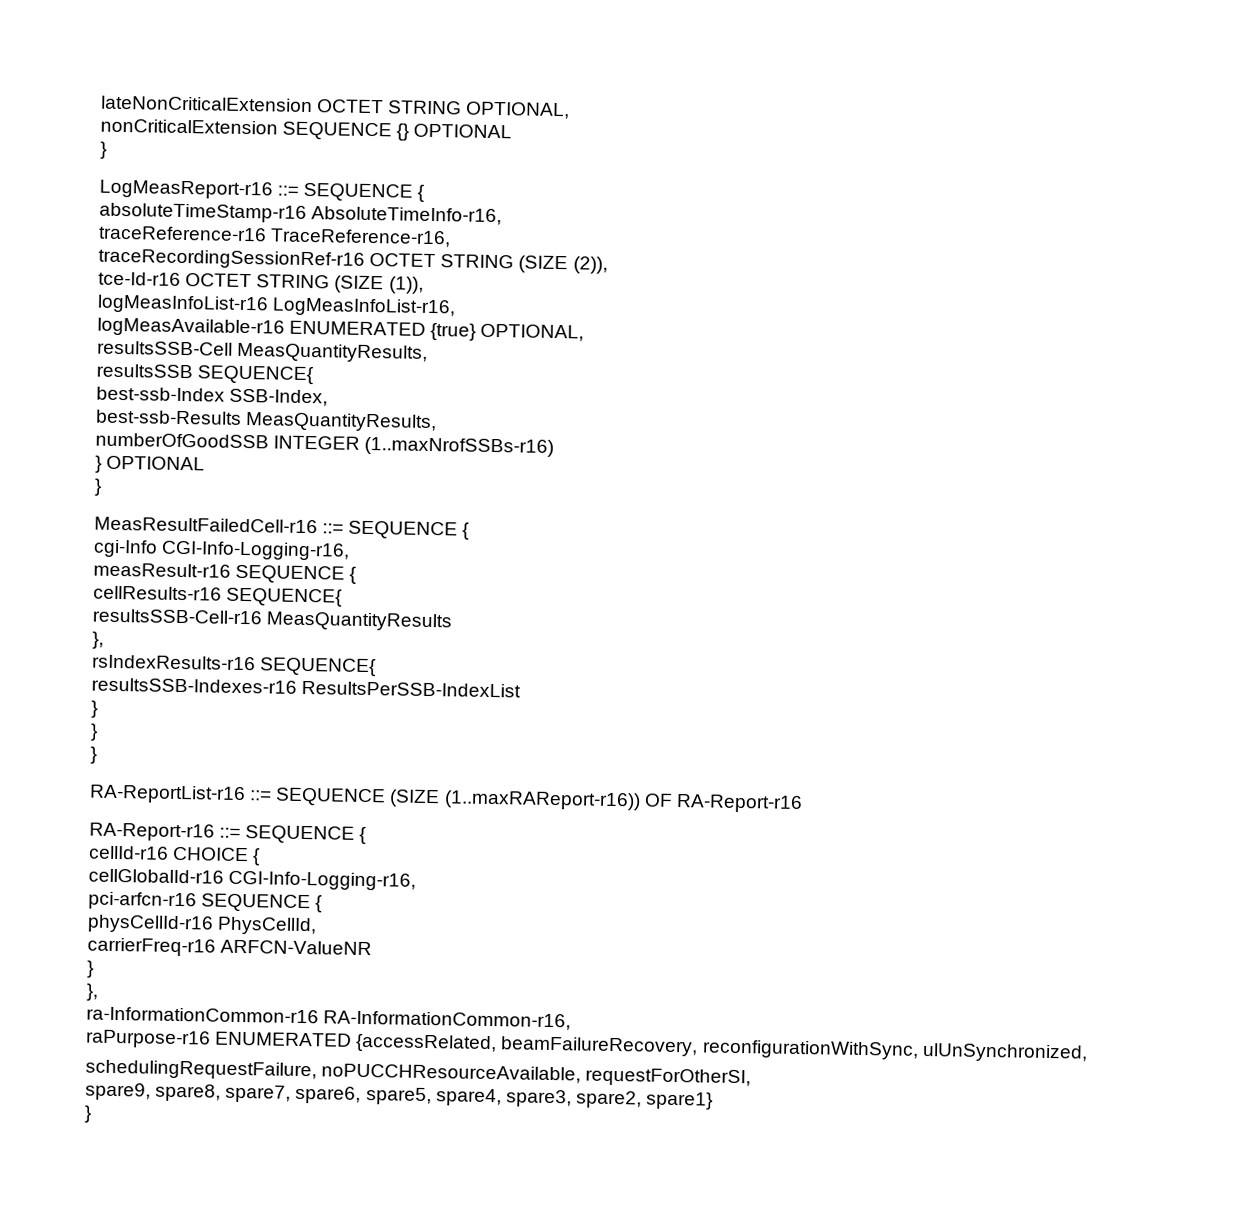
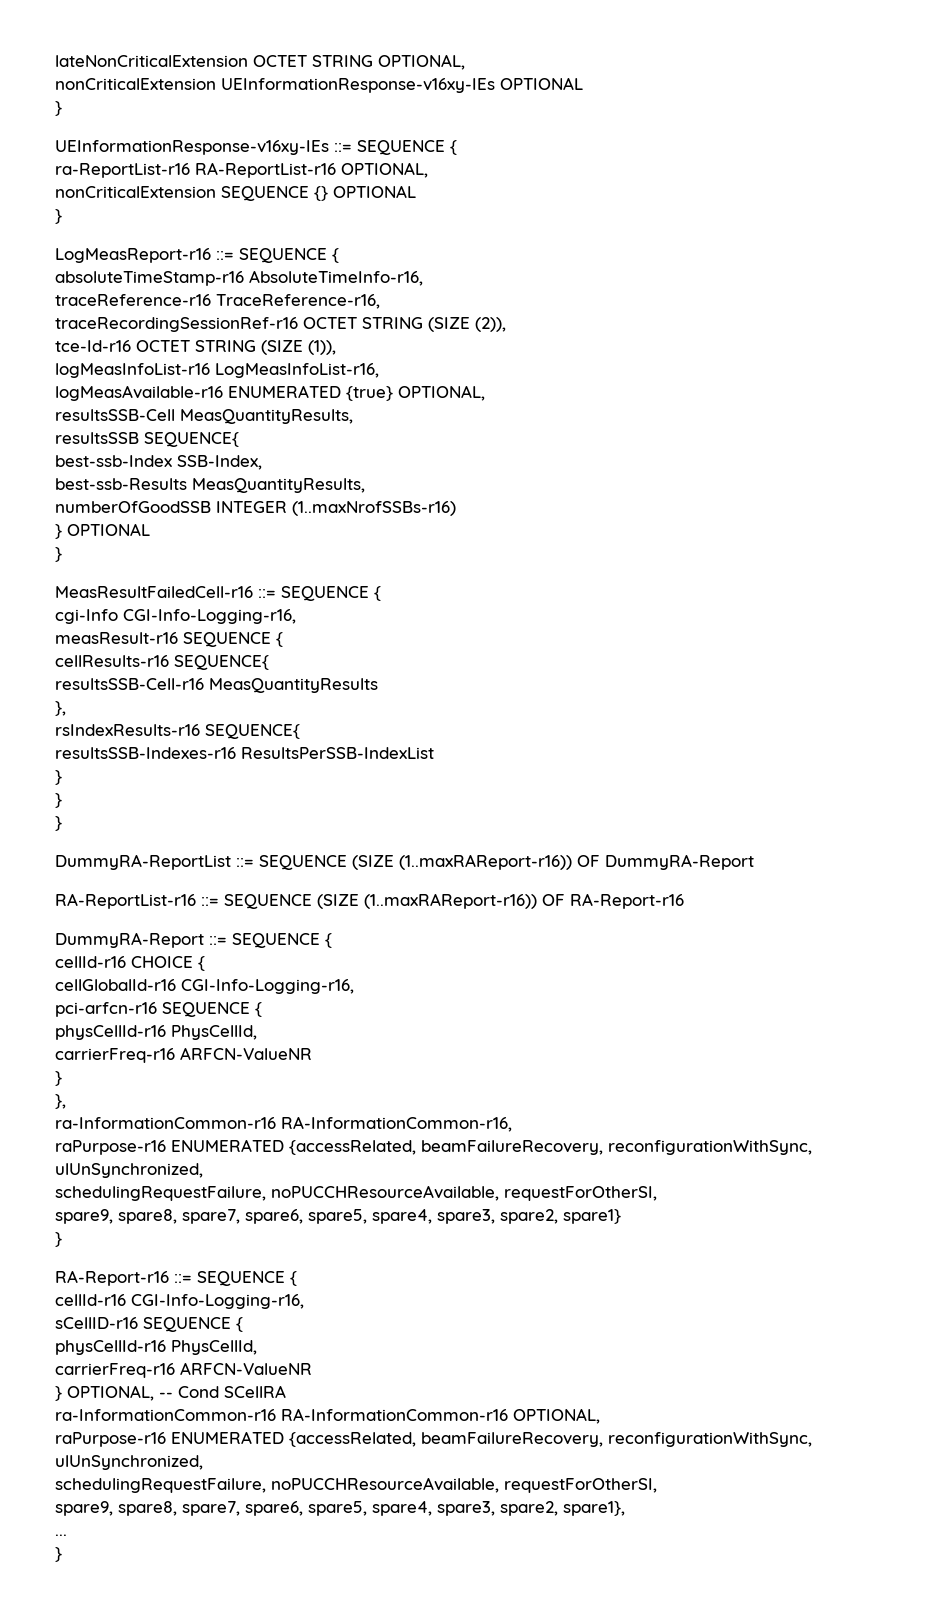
(571, 110) none -> [55,77,583,93] [55,101,62,116] [55,140,457,155] [55,162,428,178] // nonCriticalExtension UEInformationResponse-v16xy-IEs OPTIONAL // } // UEInformationResponse-v16xy-IEs ::= SEQUENCE { // ra-ReportList-r16 RA-ReportList-r16 OPTIONAL,
(97, 755) none -> [55,854,754,870] // DummyRA-ReportList ::= SEQUENCE (SIZE (1..maxRAReport-r16)) OF DummyRA-Report
[89,822,215,842] RA-Report-r16 -> [55,932,204,948] DummyRA-Report
(92, 1114) none -> [55,1270,297,1286] [55,1294,304,1309] [55,1317,243,1332] [55,1340,257,1355] [55,1362,312,1378] [55,1385,286,1401] [55,1408,600,1424] [55,1431,812,1447] [55,1455,203,1470] [55,1477,657,1493] [55,1501,625,1516] [55,1534,67,1536] [55,1547,62,1562] // RA-Report-r16 ::= SEQUENCE { // cellId-r16 CGI-Info-Logging-r16, // sCellID-r16 SEQUENCE { // physCellId-r16 PhysCellId, // carrierFreq-r16 ARFCN-ValueNR // } OPTIONAL, -- Cond SCellRA // ra-InformationCommon-r16 RA-InformationCommon-r16 OPTIONAL, // raPurpose-r16 ENUMERATED {accessRelated, beamFailureRecovery, reconfigurationWithSync, ulUnSynchronized, // schedulingRequestFailure, noPUCCHResourceAvailable, requestForOtherSI, // spare9, spare8, spare7, spare6, spare5, spare4, spare3, spare2, spare1}, // ... // }

